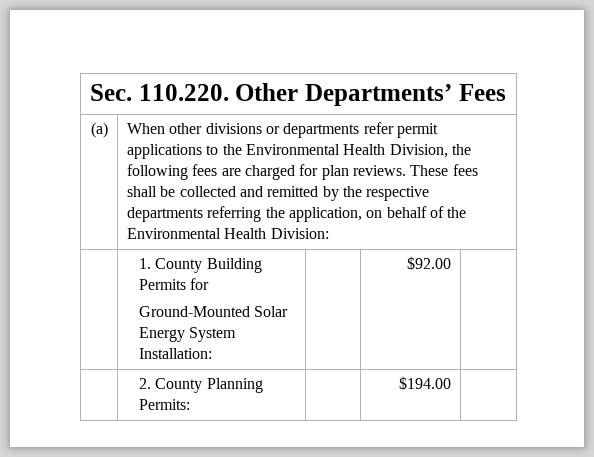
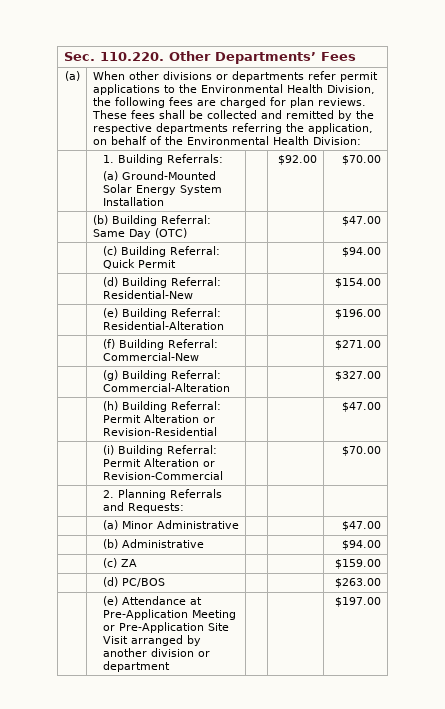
[155,258,262,273] [139,278,210,290] County Building Permits for // -> [117,154,223,165] [102,171,118,181] Building Referrals: // (a)
[139,348,213,359] Installation: -> [102,197,164,206] Installation
[139,378,263,393] [139,399,191,410] [399,376,452,390] // | 2. County Planning Permits: | | $194.00 | -> [342,155,382,165] [92,215,211,226] [92,228,187,239] [342,216,382,226] [102,246,220,257] [102,259,176,269] [342,247,382,257] [102,277,221,288] [102,290,193,299] [335,278,382,288] [102,308,221,319] [102,321,224,330] [335,309,382,319] [102,339,218,350] [102,352,199,361] [335,340,382,350] [102,370,221,381] [102,383,230,392] [335,371,382,381] [102,401,221,412] [102,414,215,423] [102,427,217,436] [342,402,382,412] [102,445,217,456] [102,458,215,467] [102,471,223,480] [342,446,382,456] [102,489,222,500] [102,502,184,513] [102,520,239,530] [342,521,382,531] [102,539,204,549] [342,540,382,550] [102,558,137,568] [335,559,382,569] [102,577,165,587] [335,578,382,588] [102,596,202,606] [102,609,236,620] [102,622,229,633] [102,635,201,646] [102,648,210,657] [102,661,170,672] [335,597,382,607] $70.00 // | (b) Building Referral: Same Day (OTC) | | | $47.00 // | (c) Building Referral: Quick Permit | | | $94.00 // | (d) Building Referral: Residential-New | | | $154.00 // | (e) Building Referral: Residential-Alteration | | | $196.00 // | (f) Building Referral: Commercial-New | | | $271.00 // | (g) Building Referral: Commercial-Alteration | | | $327.00 // | (h) Building Referral: Permit Alteration or Revision-Residential | | | $47.00 // | (i) Building Referral: Permit Alteration or Revision-Commercial | | | $70.00 // | 2. Planning Referrals and Requests: | | | // | (a) Minor Administrative | | | $47.00 // | (b) Administrative | | | $94.00 // | (c) ZA | | | $159.00 // | (d) PC/BOS | | | $263.00 // | (e) Attendance at Pre-Application Meeting or Pre-Application Site Visit arranged by another division or department | | | $197.00

